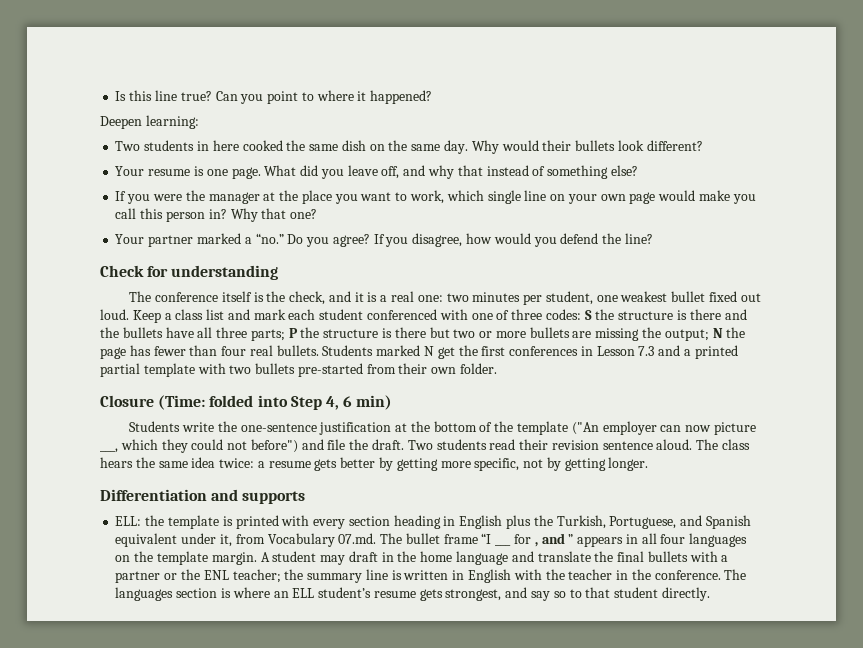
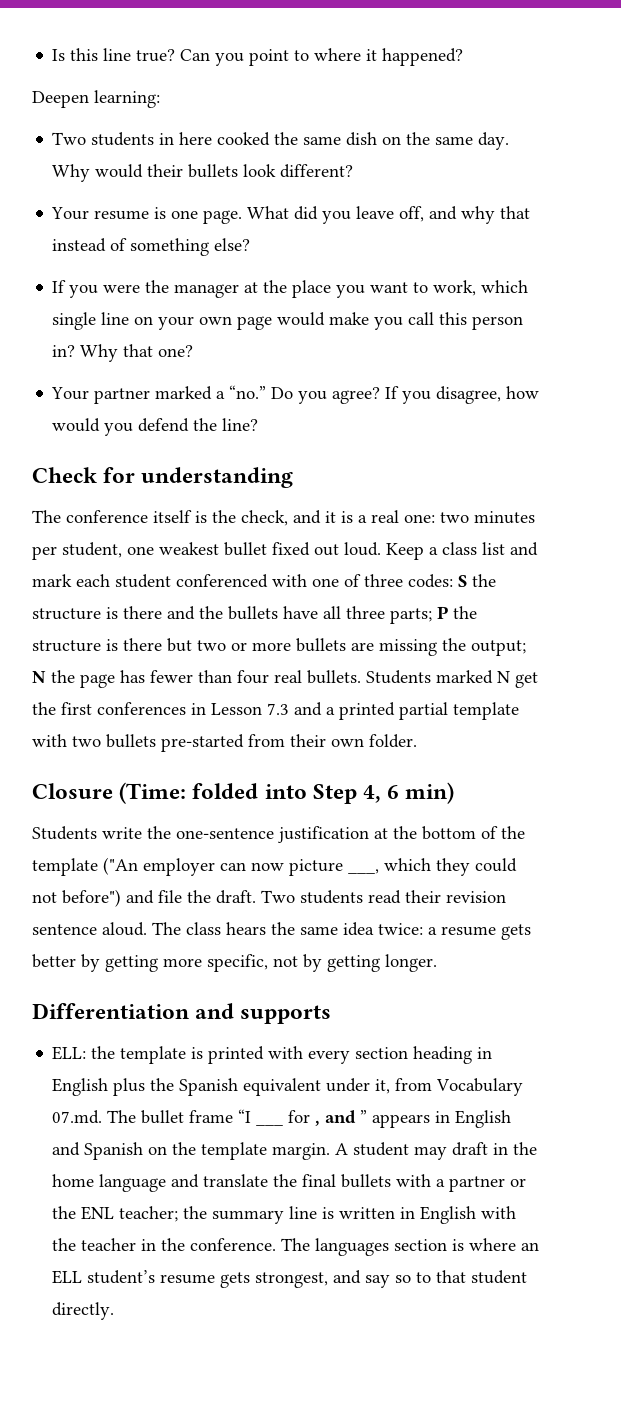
[556,515,703,529] Turkish, Portuguese, and -> (175, 1084) none
[641,533,748,547] all four languages -> [455,1110,512,1128] [52,1142,144,1160] English and Spanish

